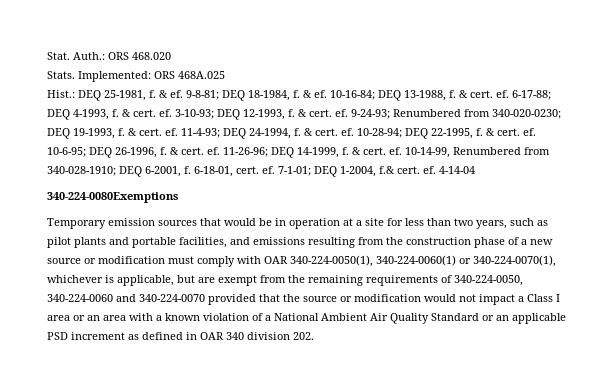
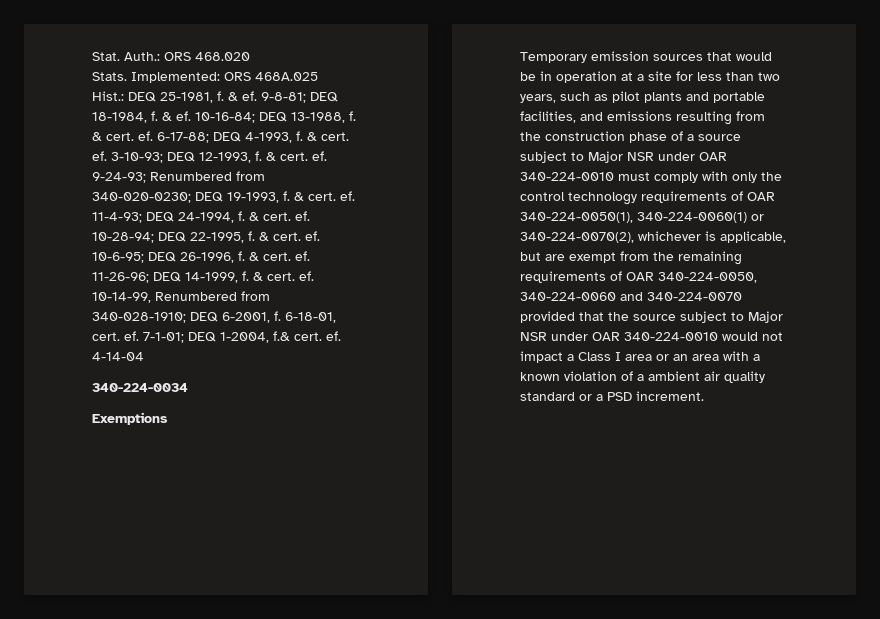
[47,192,178,203] 340-224-0080Exemptions -> [92,383,188,392] [92,412,168,425] 340-224-0034 // Exemptions
[530,239,553,245] [47,256,261,267] new source or modification must comply with -> [698,134,741,141] [520,151,727,163] [520,171,782,183] [520,191,743,205] source subject to Major NSR under OAR 340-224-0010 must comply with only the control technology requirements of
[473,255,556,267] 340-224-0070(1), -> [520,232,634,243] 340-224-0070(2),
(452, 279) none -> [626,272,654,281] OAR
[340,294,421,302] or modification -> [680,311,783,323] [520,332,718,341] subject to Major NSR under OAR 340-224-0010
[274,313,566,324] [47,332,314,340] National Ambient Air Quality Standard or an applicable PSD increment as defined in OAR 340 division 202. -> [648,371,765,383] [520,391,704,401] ambient air quality standard or a PSD increment.

